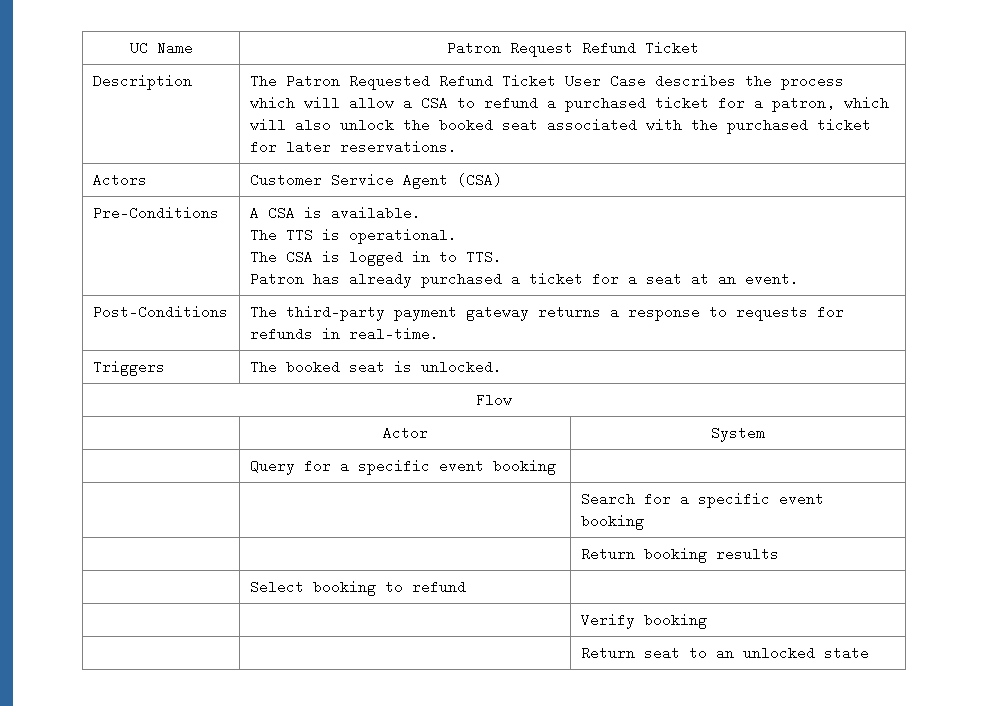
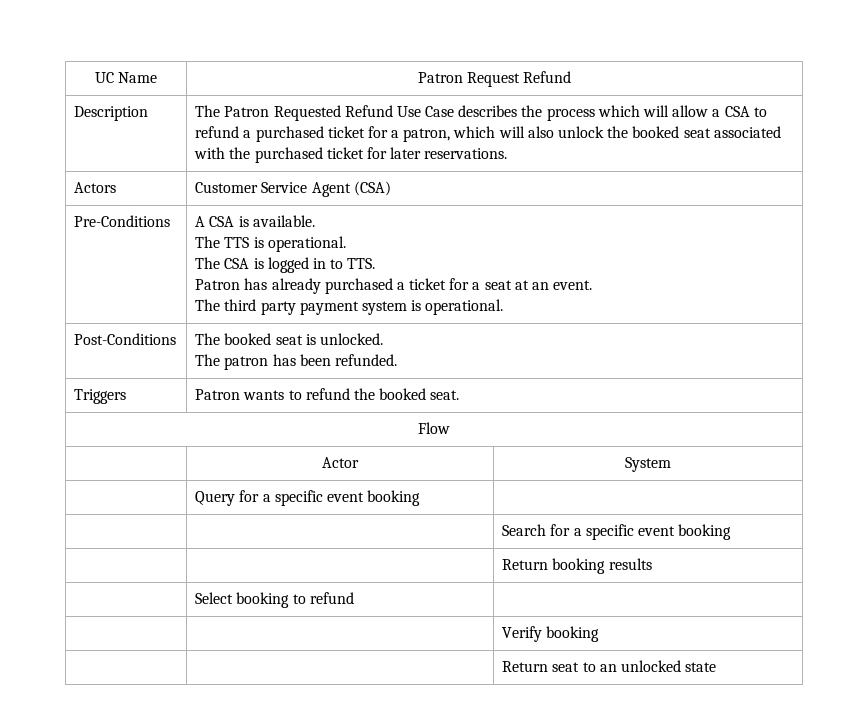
[644,41,699,55] Ticket -> (572, 77) none
[501,74,601,88] Ticket User -> [396,106,421,117] Use
[92,305,228,319] [249,305,844,321] [249,327,439,341] [92,360,165,376] // Post-Conditions | The third-party payment gateway returns a response to requests for refunds in real-time. // Triggers -> [195,299,504,315] [74,333,177,345] // The third party payment system is operational. // Post-Conditions
(502, 367) none -> [195,354,397,370] [74,389,127,404] [195,388,460,400] // The patron has been refunded. // Triggers | Patron wants to refund the booked seat.

